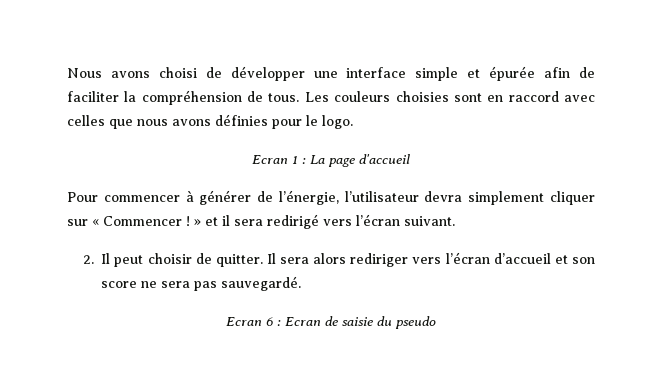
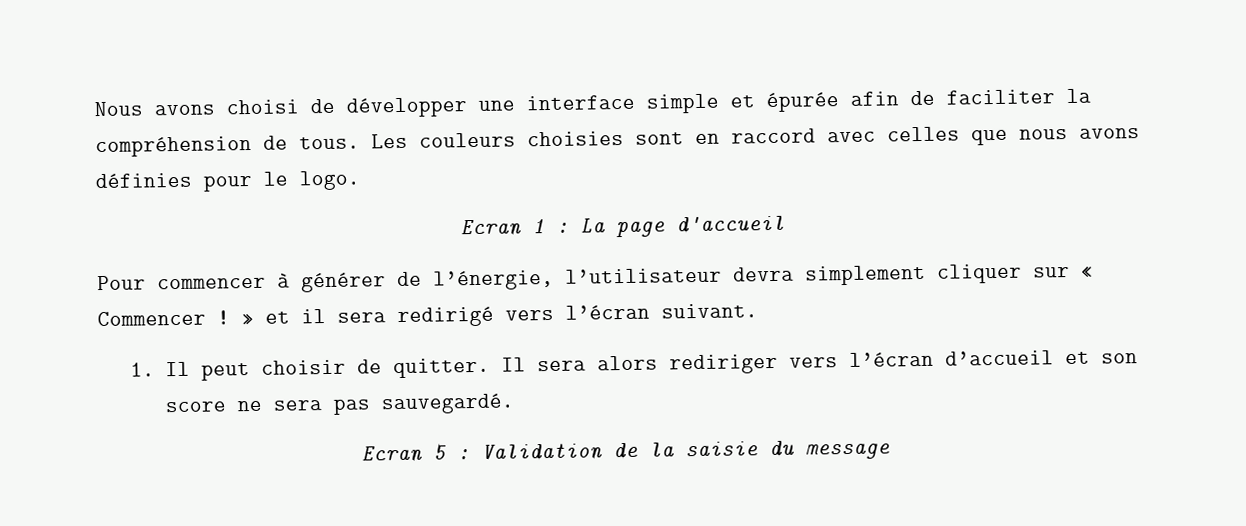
[83,255,95,264] 2. -> [130,362,156,377] 1.
[266,316,338,326] 6 : Ecran de -> [433,442,675,461] 5 : Validation de la
[395,316,436,329] pseudo -> [805,443,890,460] message

